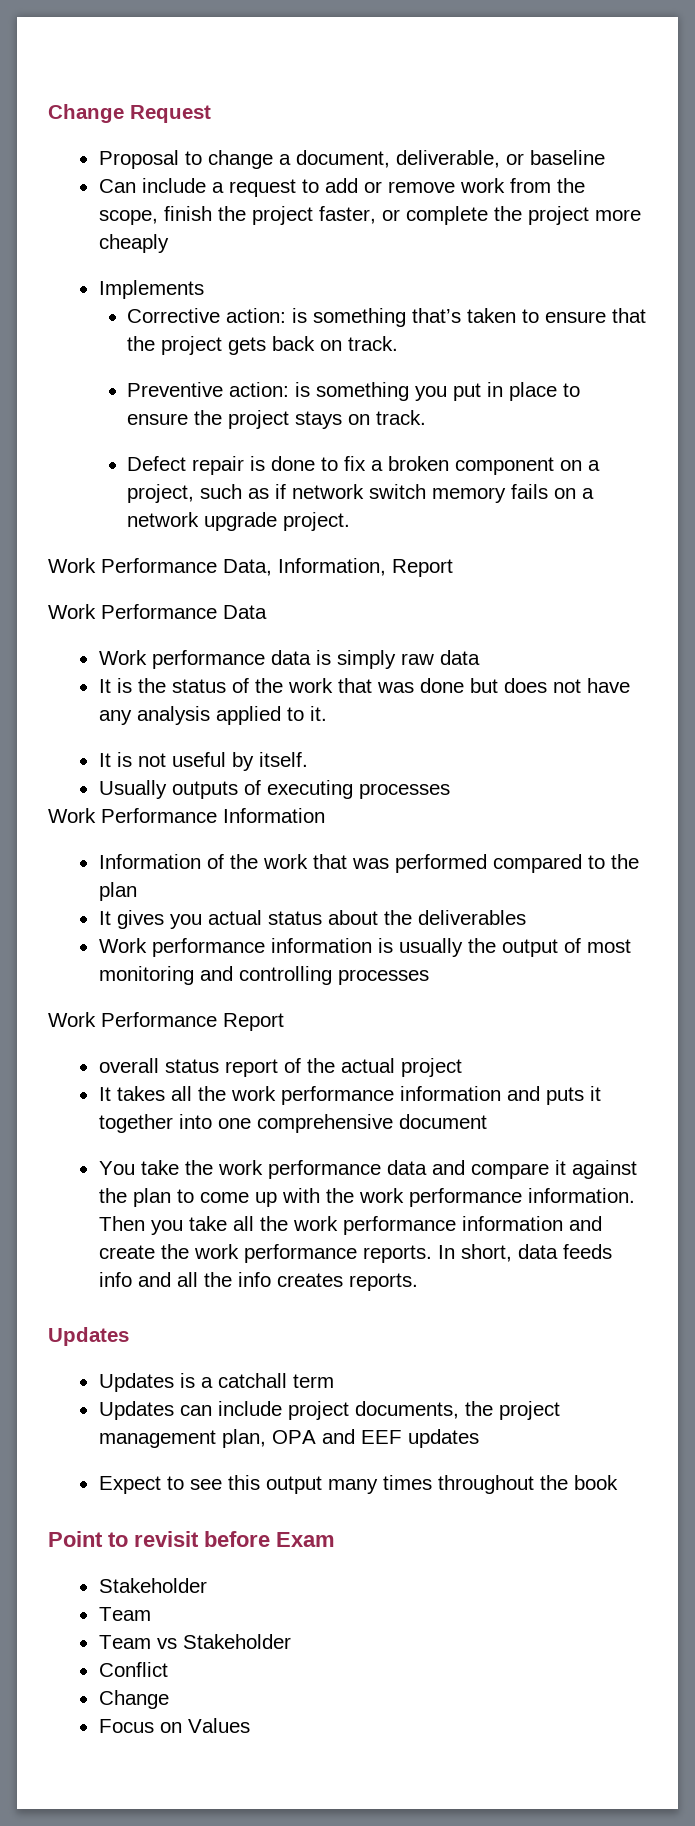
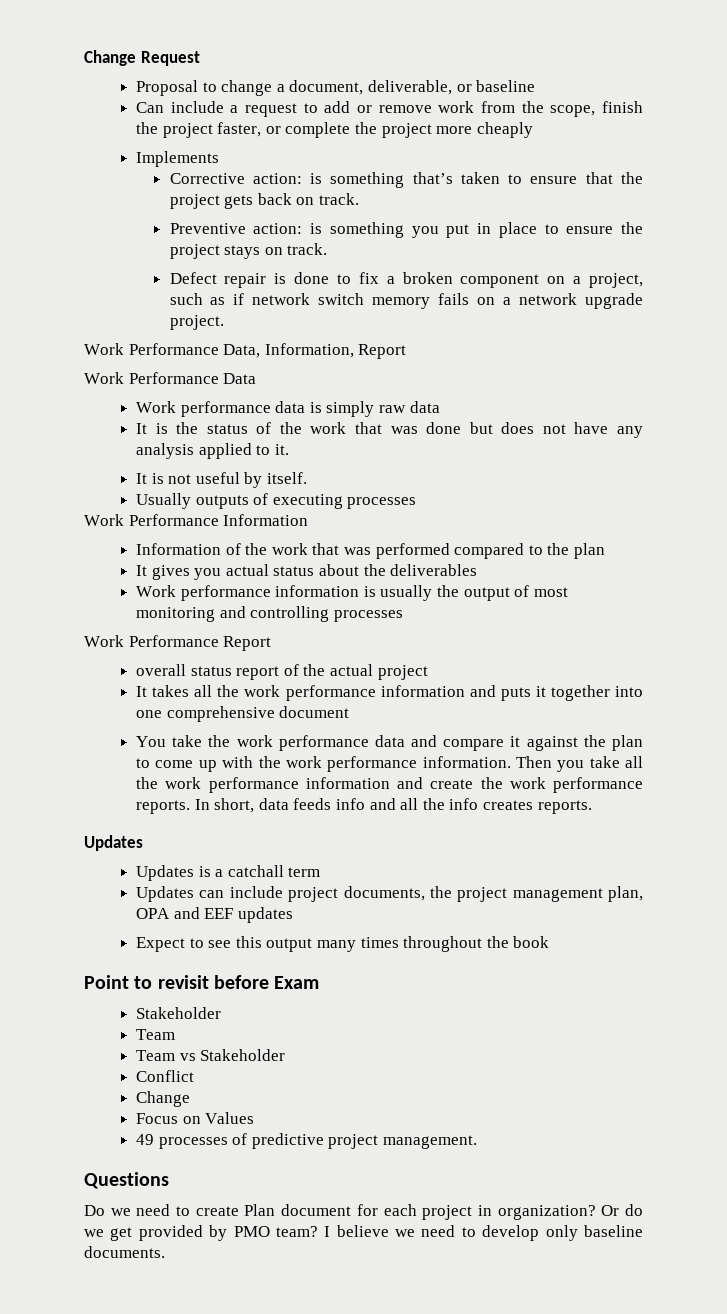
(250, 1725) none -> [136,1133,478,1149] [84,1172,169,1189] [84,1204,643,1220] [84,1225,643,1241] [84,1246,165,1258] // 49 processes of predictive project management. // Questions // Do we need to create Plan document for each project in organization? Or do we get provided by PMO team? I believe we need to develop only baseline documents.

